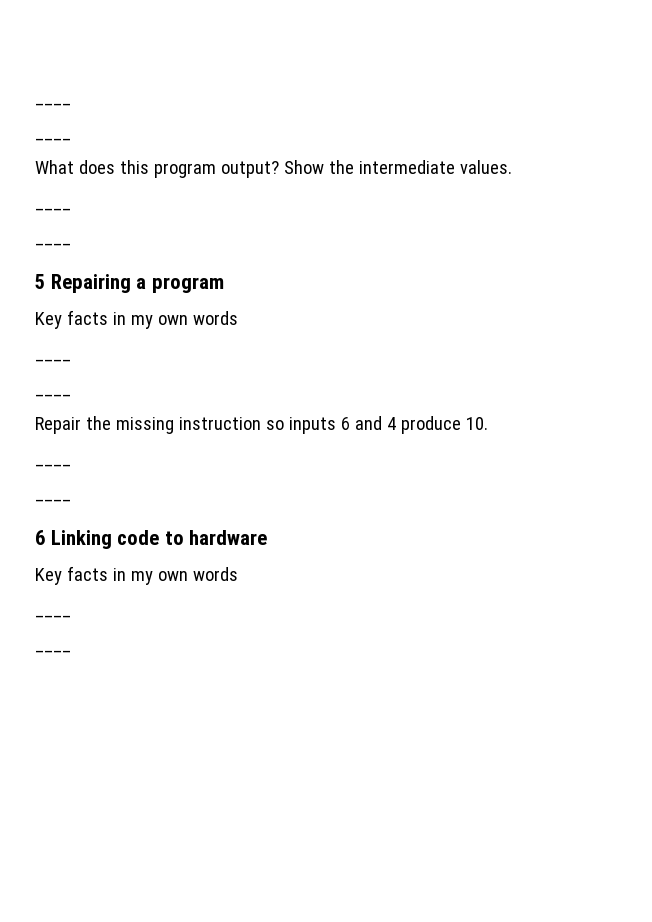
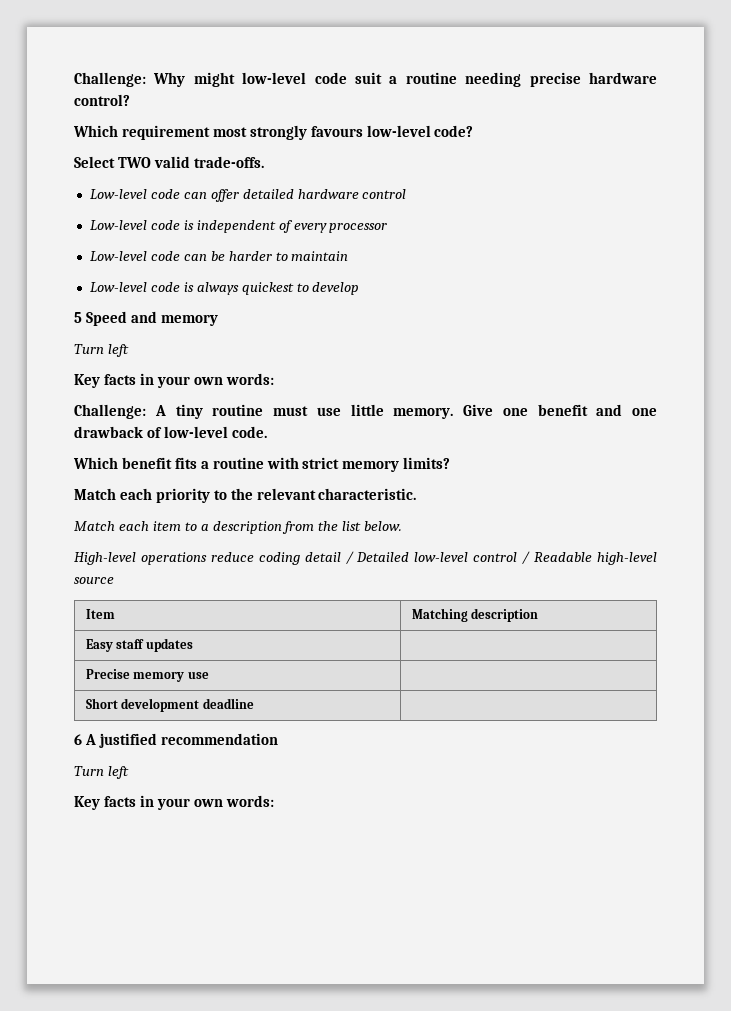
[35,103,71,106] [35,138,71,141] [35,160,512,178] [35,208,71,211] [35,243,71,246] [35,274,224,293] [35,310,238,329] [35,359,71,362] [35,394,71,397] [35,416,488,434] [35,464,71,467] [35,499,71,502] [35,530,268,549] [35,566,238,585] [35,615,71,618] [35,650,71,653] ____ // ____ // What does this program output? Show the intermediate values. // ____ // ____ // 5 Repairing a program // Key facts in my own words // ____ // ____ // Repair the missing instruction so inputs 6 and 4 produce 10. // ____ // ____ // 6 Linking code to hardware // Key facts in my own words // ____ // ____ -> [74,72,657,87] [74,94,130,106] [73,125,474,140] [74,156,264,168] [89,189,407,202] [89,220,388,233] [89,251,349,261] [89,282,360,295] [74,311,218,326] [74,344,129,357] [74,373,274,388] [74,404,657,419] [74,426,267,438] [73,457,451,472] [74,488,417,503] [74,521,403,534] [74,551,657,565] [74,577,114,584] [85,609,115,619] [411,608,539,622] [85,638,193,652] [85,669,209,682] [85,698,254,712] [74,733,278,748] [74,766,129,779] [74,795,274,810] Challenge: Why might low-level code suit a routine needing precise hardware control? // Which requirement most strongly favours low-level code? // Select TWO valid trade-offs. // Low-level code can offer detailed hardware control // Low-level code is independent of every processor // Low-level code can be harder to maintain // Low-level code is always quickest to develop // 5 Speed and memory // Turn left // Key facts in your own words: // Challenge: A tiny routine must use little memory. Give one benefit and one drawback of low-level code. // Which benefit fits a routine with strict memory limits? // Match each priority to the relevant characteristic. // Match each item to a description from the list below. // High-level operations reduce coding detail / Detailed low-level control / Readable high-level source // Item | Matching description // Easy staff updates | // Precise memory use | // Short development deadline | // 6 A justified recommendation // Turn left // Key facts in your own words:

